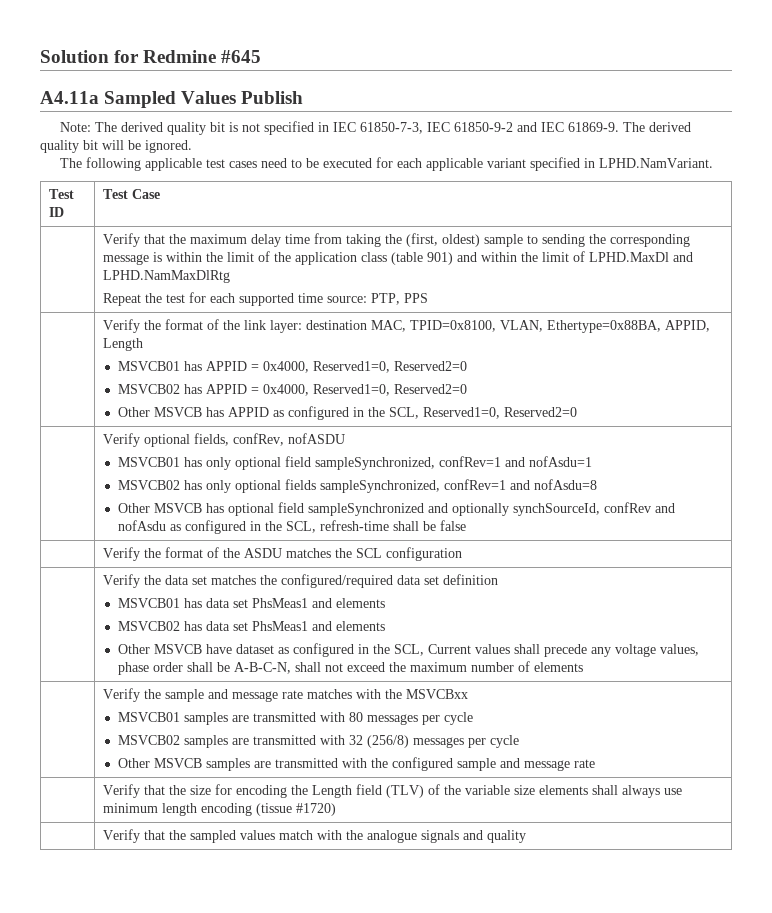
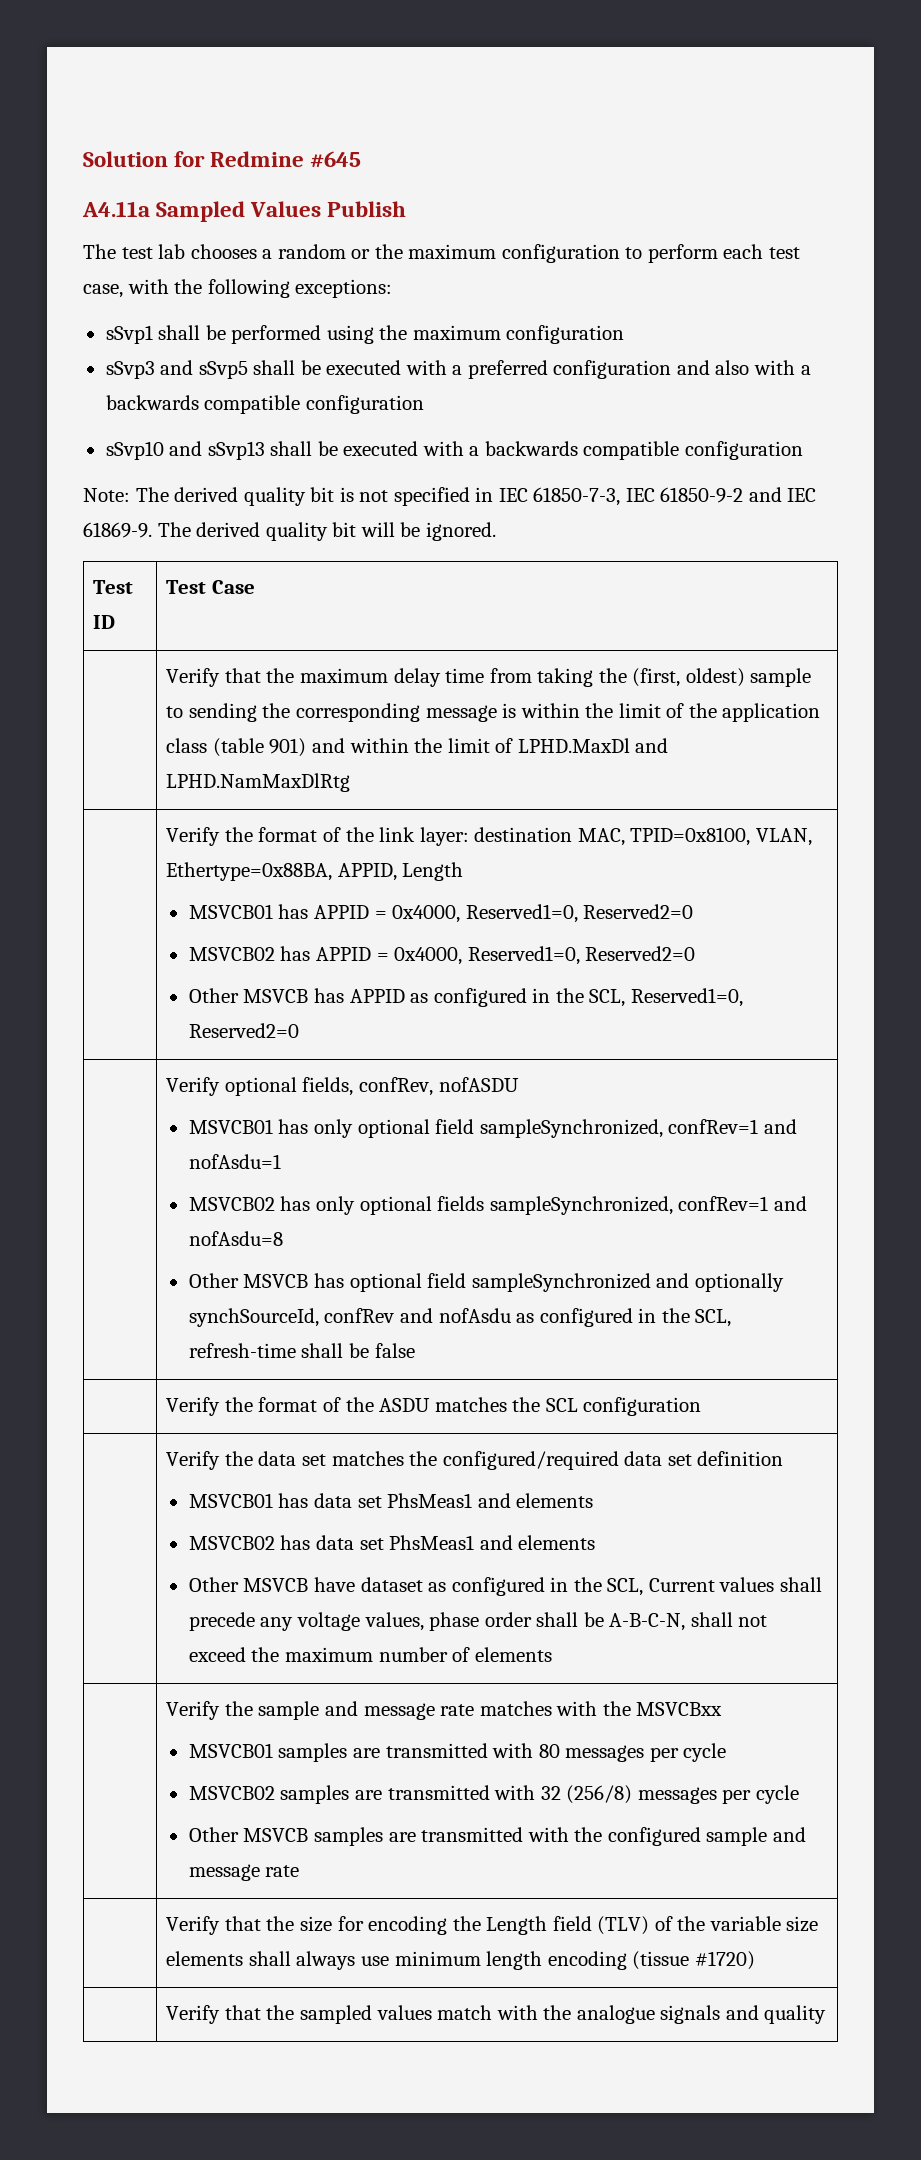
(304, 97) none -> [83,244,800,263] [83,279,393,298] [105,325,625,344] [105,360,811,379] [105,395,424,414] [105,441,803,460] // The test lab chooses a random or the maximum configuration to perform each test case, with the following exceptions: // sSvp1 shall be performed using the maximum configuration // sSvp3 and sSvp5 shall be executed with a preferred configuration and also with a backwards compatible configuration // sSvp10 and sSvp13 shall be executed with a backwards compatible configuration
[59,157,713,171] // The following applicable test cases need to be executed for each applicable variant specified in LPHD.NamVariant. -> (496, 531) none
[102,292,428,306] // Repeat the test for each supported time source: PTP, PPS -> (351, 782) none

